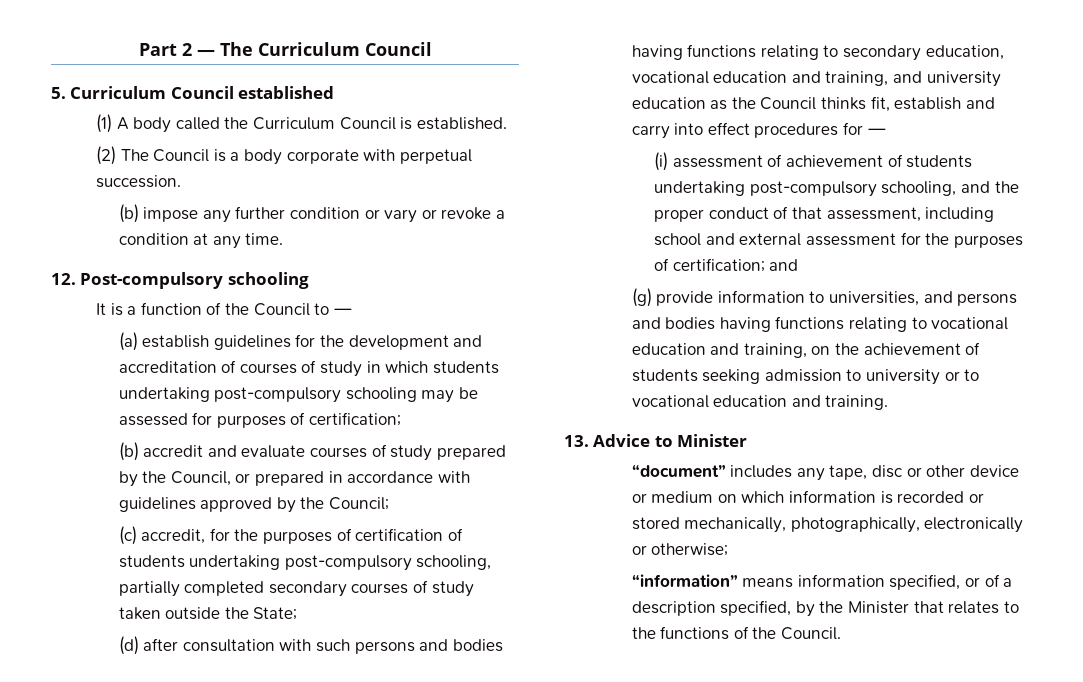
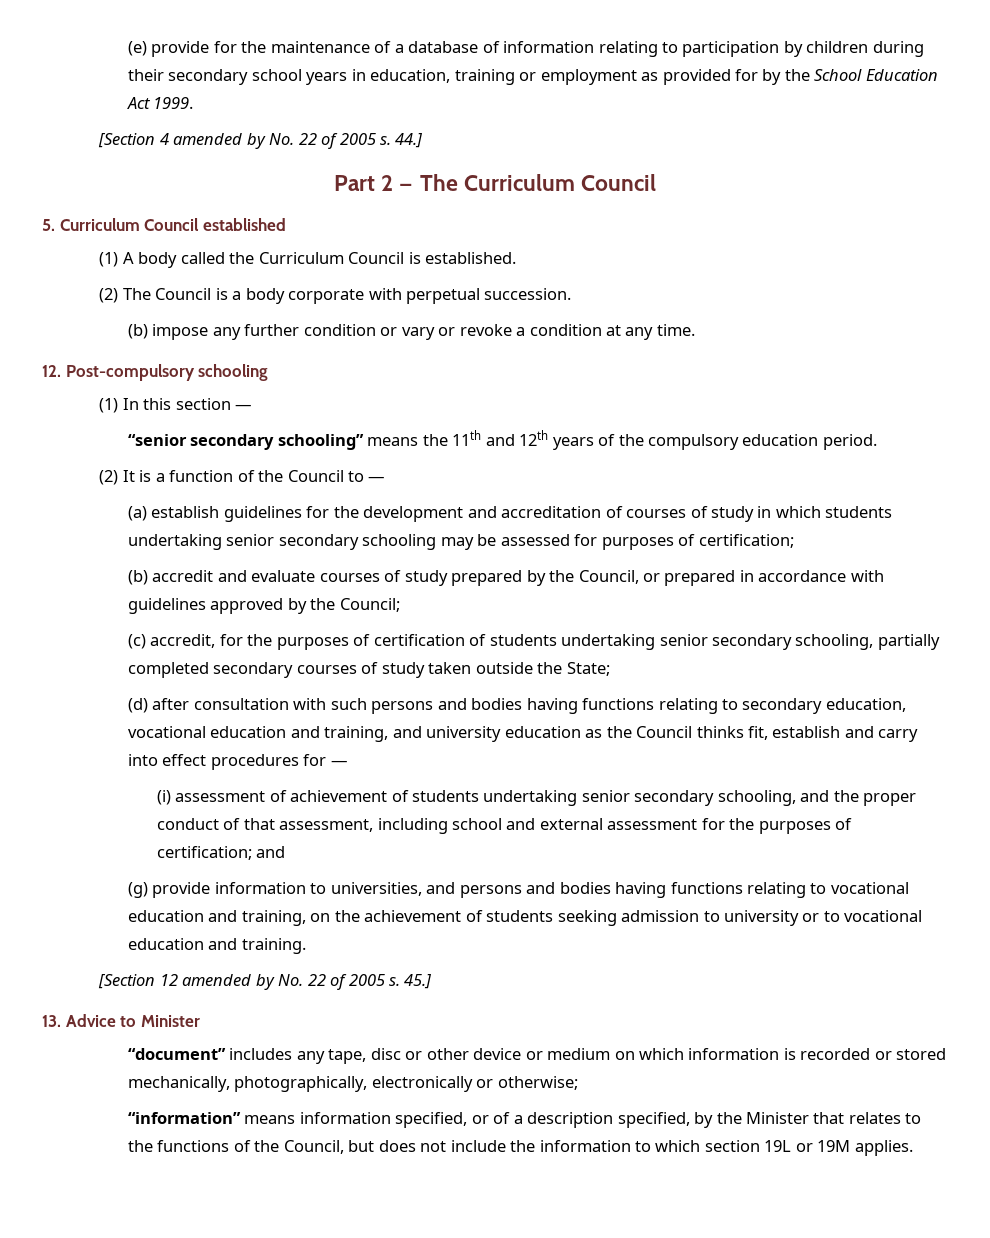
(138, 49) none -> [128,41,924,57] [128,69,938,85] [127,97,194,109] [98,133,424,149] (e) provide for the maintenance of a database of information relating to participation by children during their secondary school years in education, training or employment as provided for by the School Education Act 1999. // [Section 4 amended by No. 22 of 2005 s. 44.] //
(309, 280) none -> [99,398,253,413] [128,430,877,450] [99,470,119,485] (1) In this section — // “senior secondary schooling” means the 11th and 12th years of the compulsory education period. // (2)
[214,387,342,403] post-compulsory -> [226,534,359,550] senior secondary
[284,555,412,571] post-compulsory -> [659,634,793,650] senior secondary
[749,181,877,197] post-compulsory -> [581,790,715,806] senior secondary
(889, 402) none -> [98,974,433,990] // [Section 12 amended by No. 22 of 2005 s. 45.]
[781,627,842,640] Council. -> [283,1140,913,1156] Council, but does not include the information to which section 19L or 19M applies.

